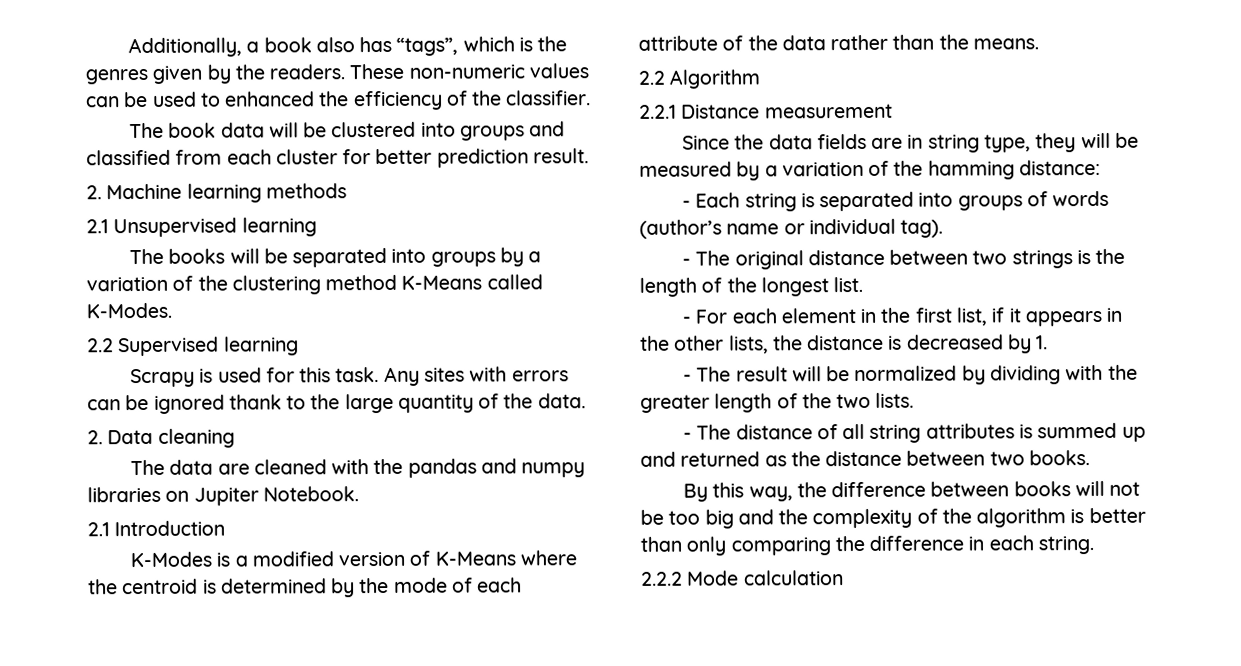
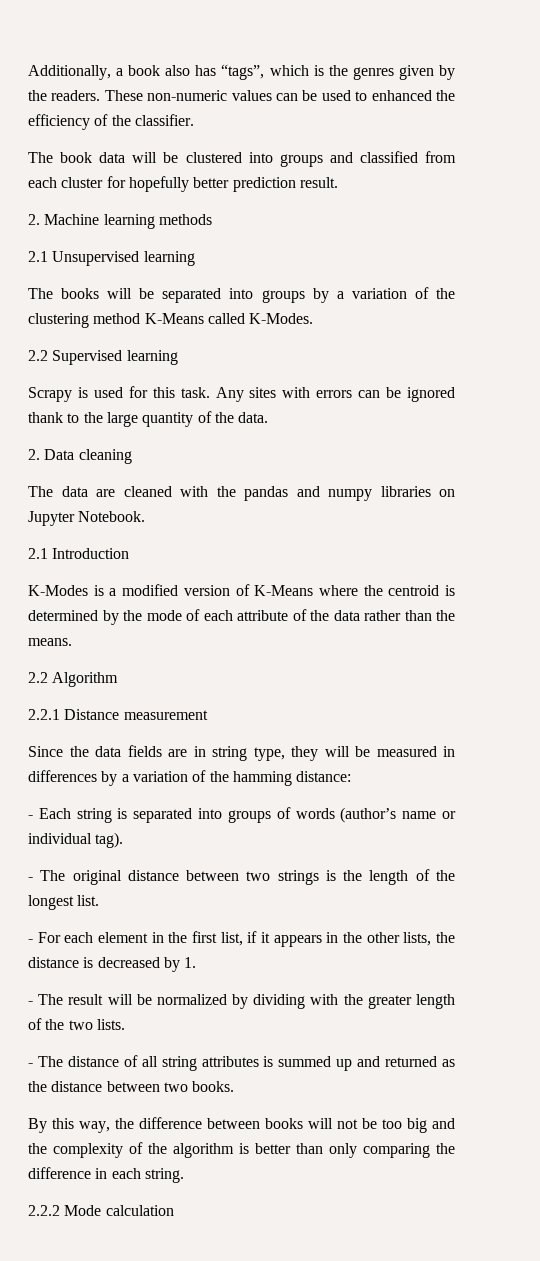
(372, 157) none -> [128,176,189,192] hopefully
[193,487,259,506] Jupiter -> [28,511,75,526] Jupyter
(732, 169) none -> [443,746,455,757] [28,770,97,782] in differences

